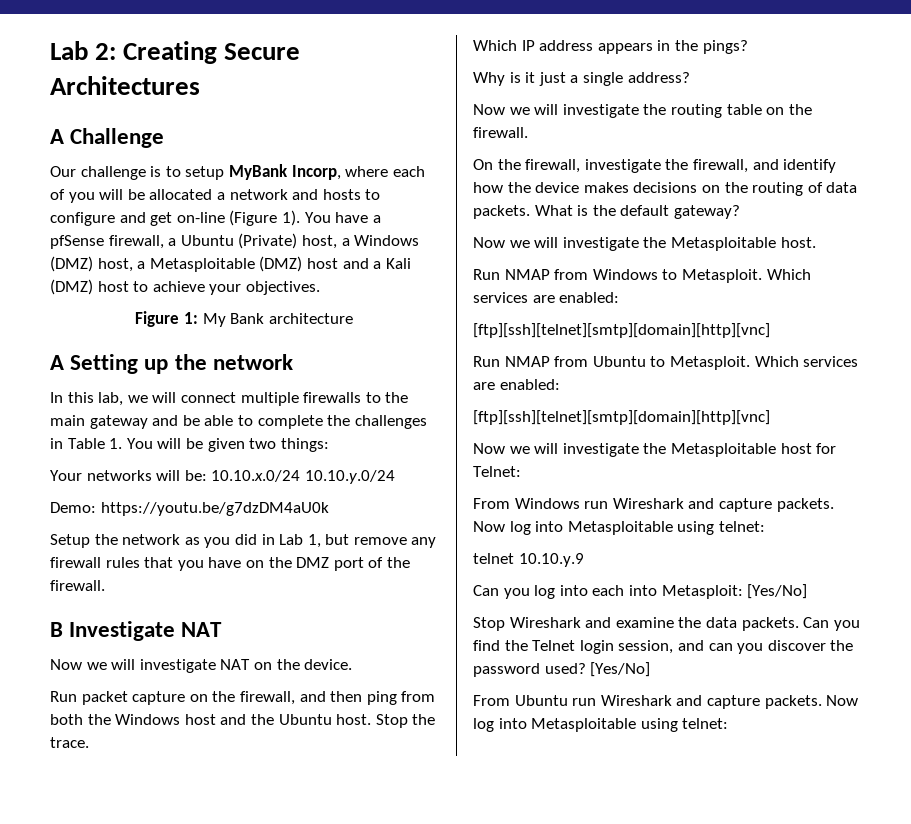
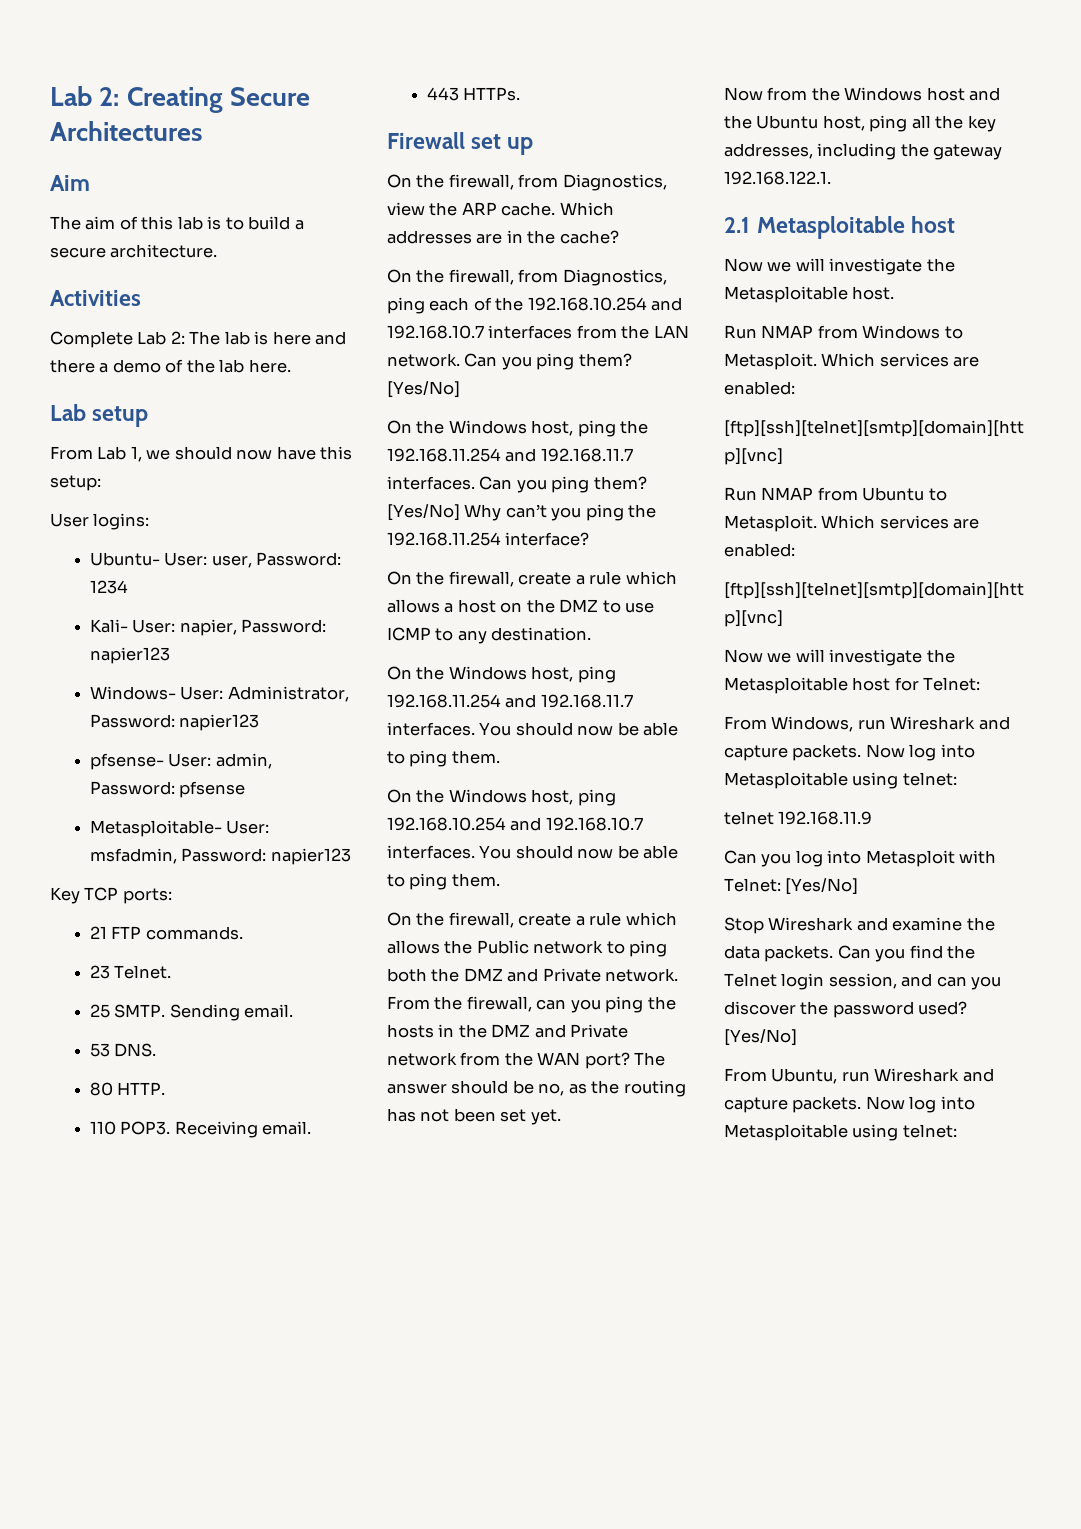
[50,128,165,148] [50,164,425,180] [50,189,381,203] [50,210,381,226] [50,233,420,249] [50,256,411,272] [50,279,320,295] [135,311,353,327] [50,354,293,374] [50,392,409,406] [50,415,427,429] [50,438,329,452] [50,470,395,484] [50,502,329,516] [50,534,437,548] [50,557,410,571] [50,580,105,591] [50,621,223,641] [50,659,353,673] [50,691,436,705] [50,714,83,725] A Challenge // Our challenge is to setup MyBank Incorp, where each of you will be allocated a network and hosts to configure and get on-line (Figure 1). You have a pfSense firewall, a Ubuntu (Private) host, a Windows (DMZ) host, a Metasploitable (DMZ) host and a Kali (DMZ) host to achieve your objectives. // Figure 1: My Bank architecture // A Setting up the network // In this lab, we will connect multiple firewalls to the main gateway and be able to complete the challenges in Table 1. You will be given two things: // Your networks will be: 10.10.x.0/24 10.10.y.0/24 // Demo: https://youtu.be/g7dzDM4aU0k // Setup the network as you did in Lab 1, but remove any firewall rules that you have on the DMZ port of the firewall. // B Investigate NAT // Now we will investigate NAT on the device. // Run packet capture on the firewall, and then ping from both -> [50,175,90,191] [50,216,304,230] [50,244,218,258] [50,290,141,306] [50,331,347,348] [50,359,291,373] [50,404,149,427] [50,446,353,462] [50,475,101,491] [50,513,150,530] [89,552,342,568] [89,580,128,594] [89,619,327,636] [89,647,170,664] [89,686,349,702] [89,714,260,731] [89,753,272,770] [89,781,246,798] [89,820,270,837] [89,848,351,865] [50,887,172,904] [89,926,243,940] [89,965,172,979] [89,1004,294,1021] [89,1043,157,1057] [89,1082,166,1096] [89,1121,312,1138] [426,87,521,101] [387,132,534,155] [387,174,667,191] [387,202,614,216] [387,230,619,244] [387,269,667,286] [387,297,683,314] [387,325,689,339] [387,353,632,370] [387,381,460,398] [387,420,649,437] [387,448,633,462] [387,476,647,493] [387,504,657,521] [387,532,590,546] [387,571,677,587] [387,599,655,613] [387,627,592,644] [387,666,616,683] [387,694,633,708] [387,722,679,736] [387,750,500,767] [387,789,616,806] [387,817,643,831] [387,845,679,859] [387,873,500,890] [387,912,677,928] [387,940,668,957] [387,968,679,982] [387,996,676,1013] [387,1024,629,1038] [387,1052,666,1069] [387,1080,686,1097] [387,1108,561,1125] [724,87,808,101] Aim // The aim of this lab is to build a secure architecture. // Activities // Complete Lab 2: The lab is here and there a demo of the lab here. // Lab setup // From Lab 1, we should now have this setup: // User logins: // Ubuntu- User: user, Password: 1234 // Kali- User: napier, Password: napier123 // Windows- User: Administrator, Password: napier123 // pfsense- User: admin, Password: pfsense // Metasploitable- User: msfadmin, Password: napier123 // Key TCP ports: // 21 FTP commands. // 23 Telnet. // 25 SMTP. Sending email. // 53 DNS. // 80 HTTP. // 110 POP3. Receiving email. // 443 HTTPs. // Firewall set up // On the firewall, from Diagnostics, view the ARP cache. Which addresses are in the cache? // On the firewall, from Diagnostics, ping each of the 192.168.10.254 and 192.168.10.7 interfaces from the LAN network. Can you ping them? [Yes/No] // On the Windows host, ping the 192.168.11.254 and 192.168.11.7 interfaces. Can you ping them? [Yes/No] Why can’t you ping the 192.168.11.254 interface? // On the firewall, create a rule which allows a host on the DMZ to use ICMP to any destination. // On the Windows host, ping 192.168.11.254 and 192.168.11.7 interfaces. You should now be able to ping them. // On the Windows host, ping 192.168.10.254 and 192.168.10.7 interfaces. You should now be able to ping them. // On the firewall, create a rule which allows the Public network to ping both the DMZ and Private network. From the firewall, can you ping the hosts in the DMZ and Private network from the WAN port? The answer should be no, as the routing has not been set yet. // Now from
[336,714,436,728] [50,737,89,748] [473,40,748,54] [473,72,690,86] [473,104,812,118] [473,127,528,138] [473,159,837,173] [473,182,858,196] [473,205,740,219] host. Stop the trace. // Which IP address appears in the pings? // Why is it just a single address? // Now we will investigate the routing table on the firewall. // On the firewall, investigate the firewall, and identify how the device makes decisions on the routing of data packets. What is the default gateway? -> [822,115,996,132] [724,143,1003,160] [724,171,831,185] [724,216,956,239] host, ping all the key addresses, including the gateway 192.168.122.1. // 2.1 Metasploitable host
[514,498,580,509] Windows -> [771,716,854,732] Windows,
[518,553,584,567] 10.10.y.9 -> [778,811,873,825] 192.168.11.9
[592,585,743,599] each into Metasploit: -> [865,850,997,867] [724,878,781,892] Metasploit with Telnet:
[514,695,568,706] Ubuntu -> [771,1068,838,1084] Ubuntu,

